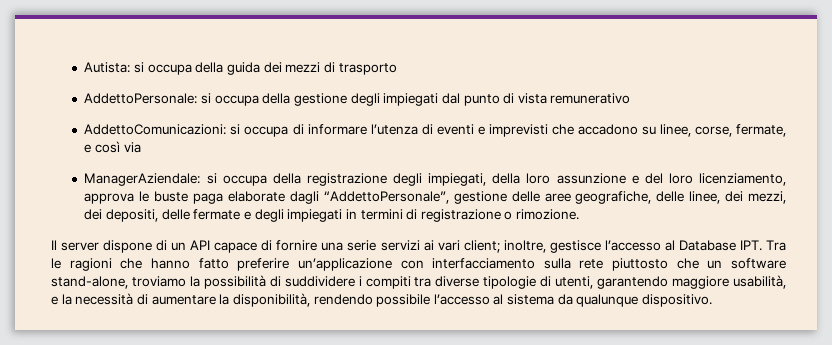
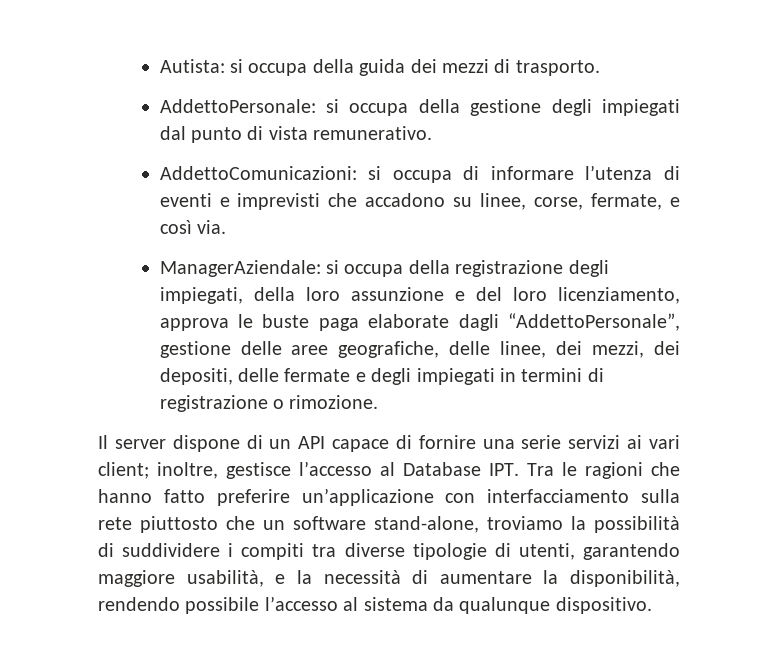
[338,63,397,75] trasporto -> [515,60,600,76] trasporto.
[550,93,631,104] remunerativo -> [313,126,433,140] remunerativo.
[123,142,141,153] via -> [196,220,226,234] via.

